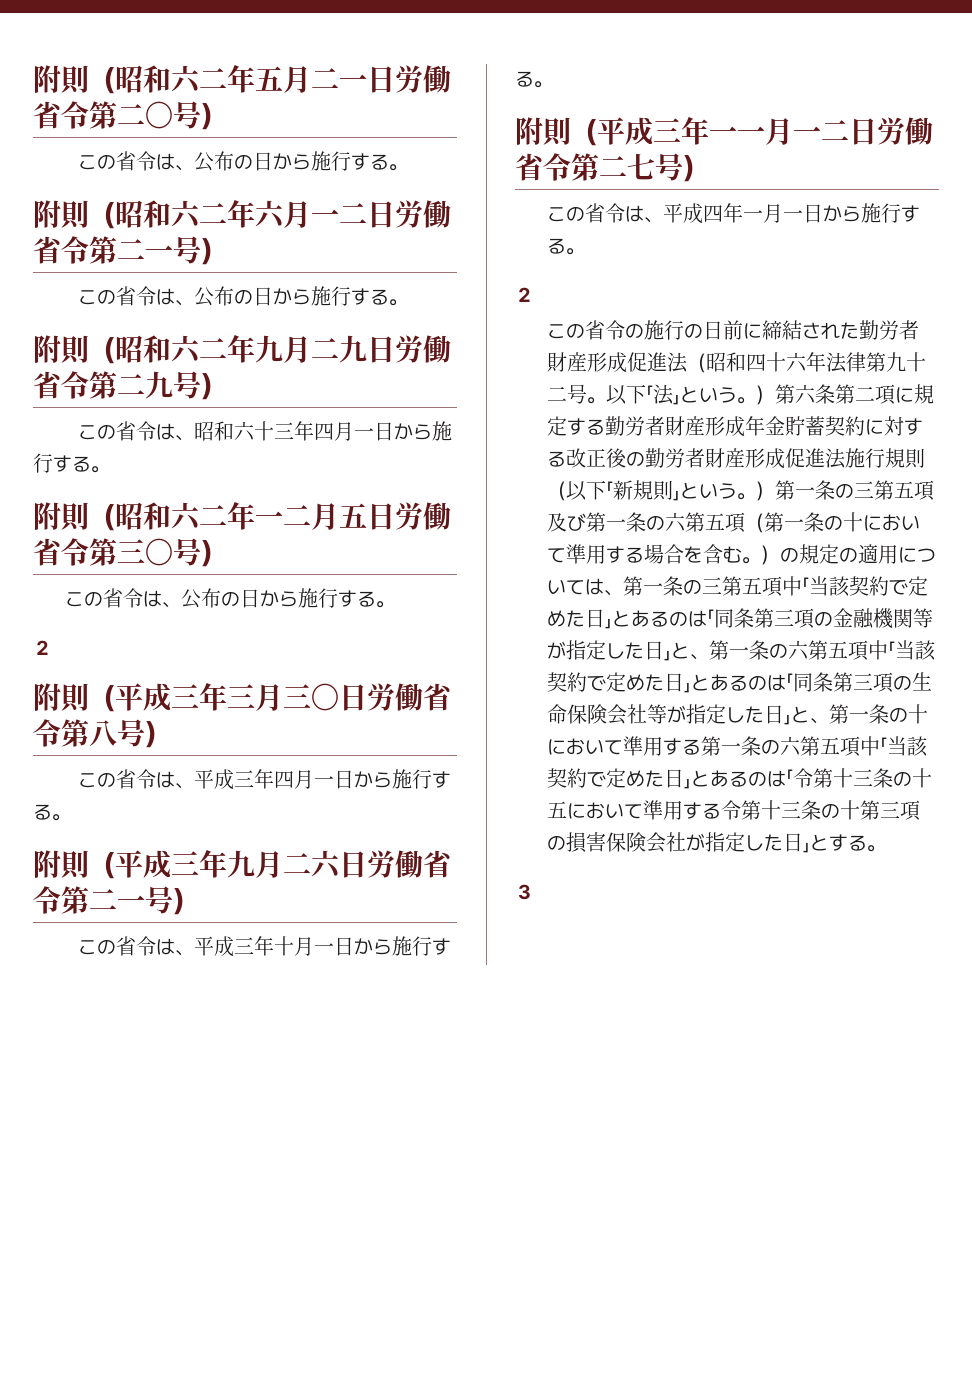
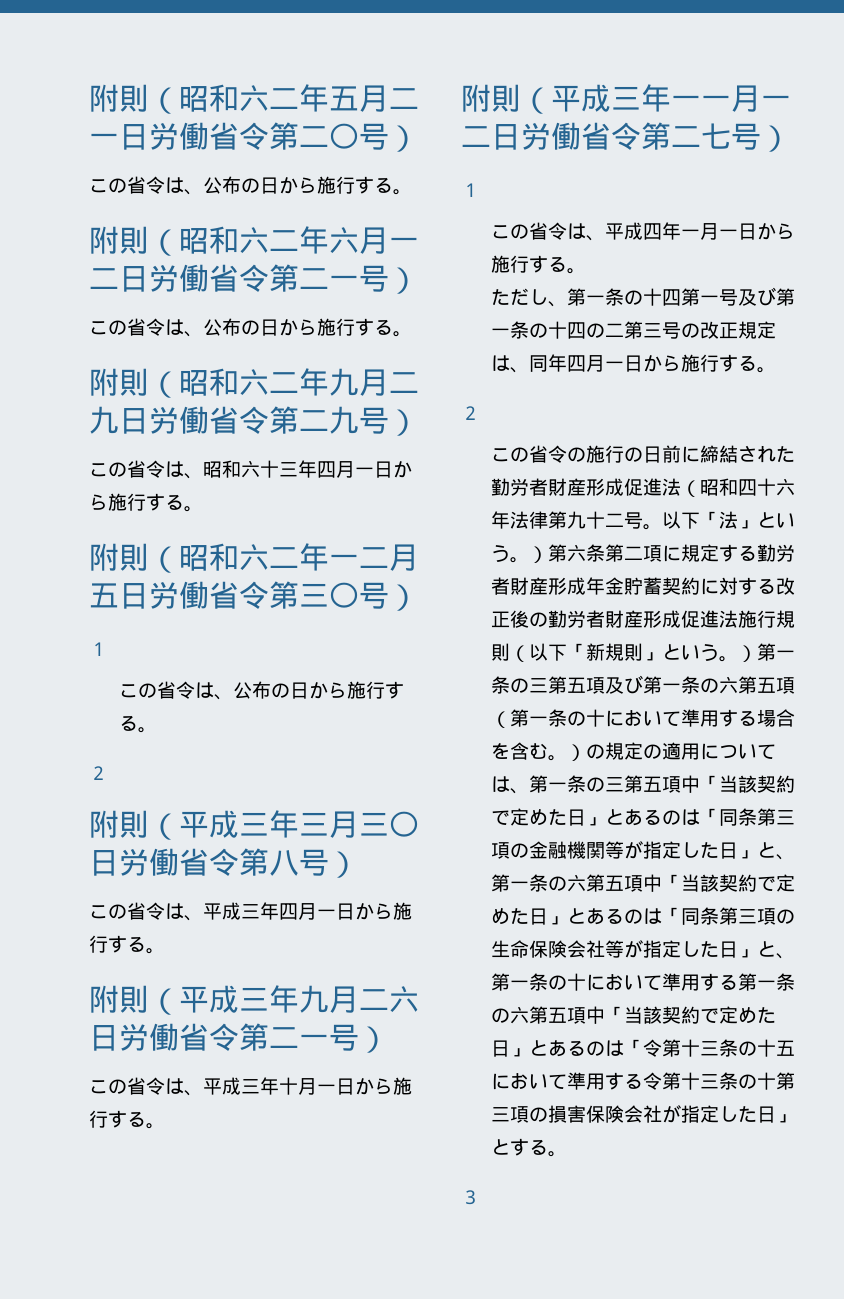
(227, 553) none -> [89,642,108,656] // １
(709, 168) none -> [461,183,480,197] // １
(586, 251) none -> [491,287,796,307] [491,321,777,339] [491,354,777,373] // ただし、第一条の十四第一号及び第一条の十四の二第三号の改正規定は、同年四月一日から施行する。

